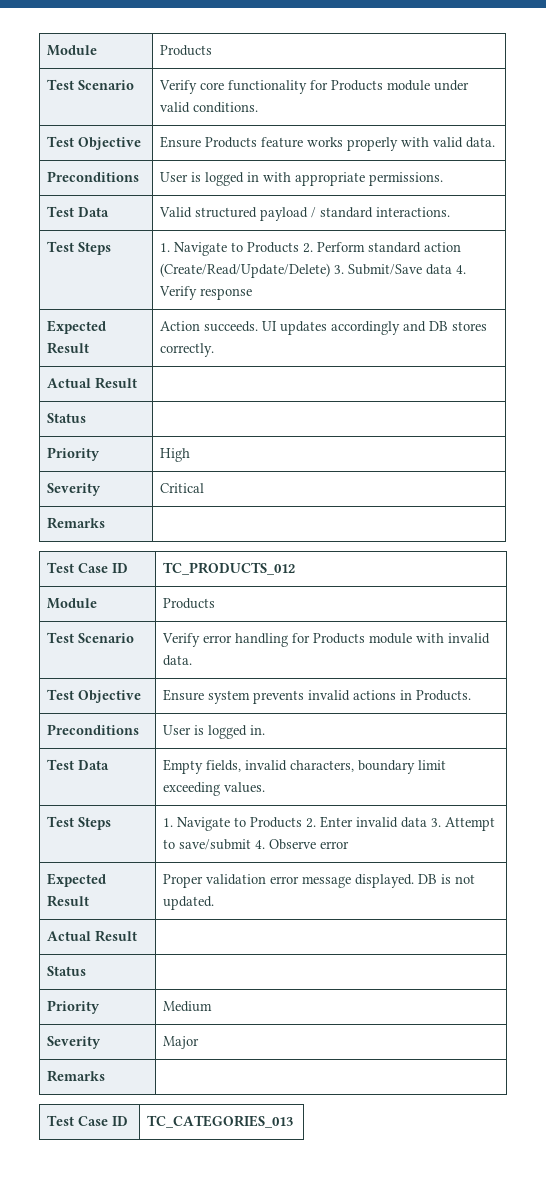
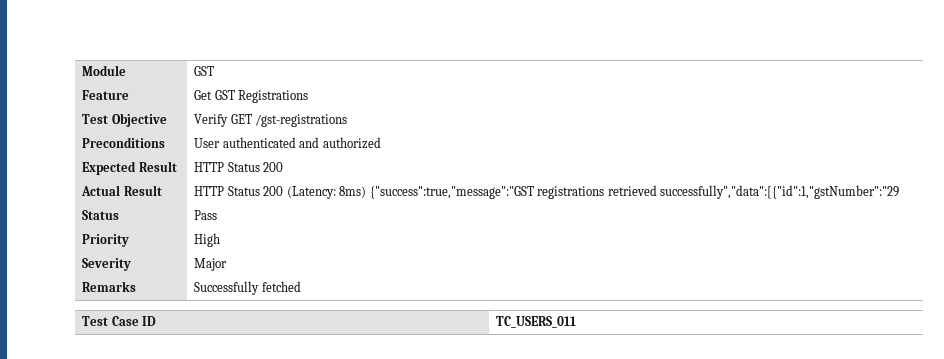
[47,45,98,56] [160,45,213,56] [47,79,135,90] [159,80,470,94] [160,102,259,113] [47,136,142,150] [160,136,496,151] [47,171,140,182] [160,172,444,186] [47,206,110,217] [159,207,451,221] [47,241,112,255] [160,242,462,256] [160,263,467,278] [159,286,253,300] [47,320,107,334] [47,342,90,354] [160,321,488,335] [160,343,215,357] [47,377,138,389] [47,413,87,423] Module | Products // Test Scenario | Verify core functionality for Products module under valid conditions. // Test Objective | Ensure Products feature works properly with valid data. // Preconditions | User is logged in with appropriate permissions. // Test Data | Valid structured payload / standard interactions. // Test Steps | 1. Navigate to Products 2. Perform standard action (Create/Read/Update/Delete) 3. Submit/Save data 4. Verify response // Expected Result | Action succeeds. UI updates accordingly and DB stores correctly. // Actual Result | // Status | -> [82,65,127,76] [194,66,215,76] [82,90,130,100] [194,90,309,103] [82,113,167,127] [194,114,348,127] [82,137,166,148] [194,137,381,149] [82,161,177,175] [194,162,284,172] [81,185,162,196] [194,185,900,199] [82,210,120,220] [194,210,218,220] Module | GST // Feature | Get GST Registrations // Test Objective | Verify GET /gst-registrations // Preconditions | User authenticated and authorized // Expected Result | HTTP Status 200 // Actual Result | HTTP Status 200 (Latency: 8ms) {"success":true,"message":"GST registrations retrieved successfully","data":[{"id":1,"gstNumber":"29 // Status | Pass
[160,483,205,493] [47,517,106,529] [47,562,129,573] [163,562,296,575] [47,598,98,609] [163,598,216,609] [47,632,135,643] [162,633,491,647] [163,655,193,666] [47,689,142,703] [163,689,472,704] [47,724,140,735] [163,725,266,739] [47,759,110,770] [163,759,447,774] [163,782,266,796] [47,816,112,830] [163,816,496,831] [163,839,350,850] [47,873,107,887] [47,895,90,907] [163,874,476,888] [163,896,215,910] [47,930,138,942] [47,966,87,976] [47,1000,101,1014] [163,1001,213,1012] [47,1036,102,1049] [163,1036,200,1049] [47,1070,106,1082] [47,1115,129,1126] [147,1115,294,1128] Critical // Remarks | // Test Case ID | TC_PRODUCTS_012 // Module | Products // Test Scenario | Verify error handling for Products module with invalid data. // Test Objective | Ensure system prevents invalid actions in Products. // Preconditions | User is logged in. // Test Data | Empty fields, invalid characters, boundary limit exceeding values. // Test Steps | 1. Navigate to Products 2. Enter invalid data 3. Attempt to save/submit 4. Observe error // Expected Result | Proper validation error message displayed. DB is not updated. // Actual Result | // Status | // Priority | Medium // Severity | Major // Remarks | // Test Case ID | TC_CATEGORIES_013 -> [194,258,228,271] [82,281,137,292] [194,281,301,295] [82,316,157,326] [496,316,577,328] Major // Remarks | Successfully fetched // Test Case ID | TC_USERS_011

